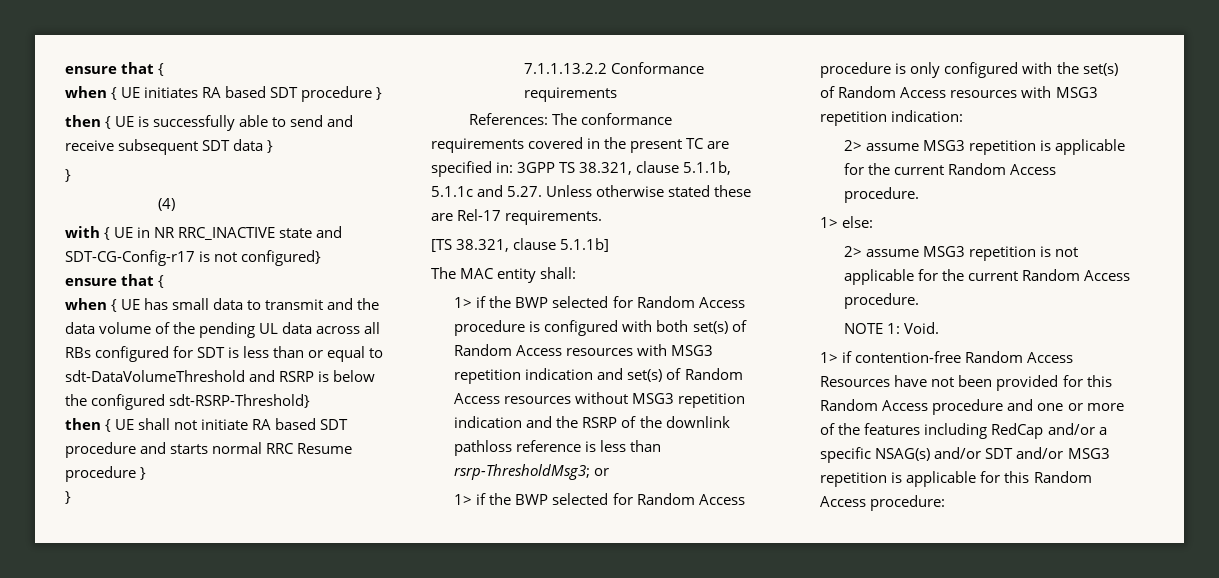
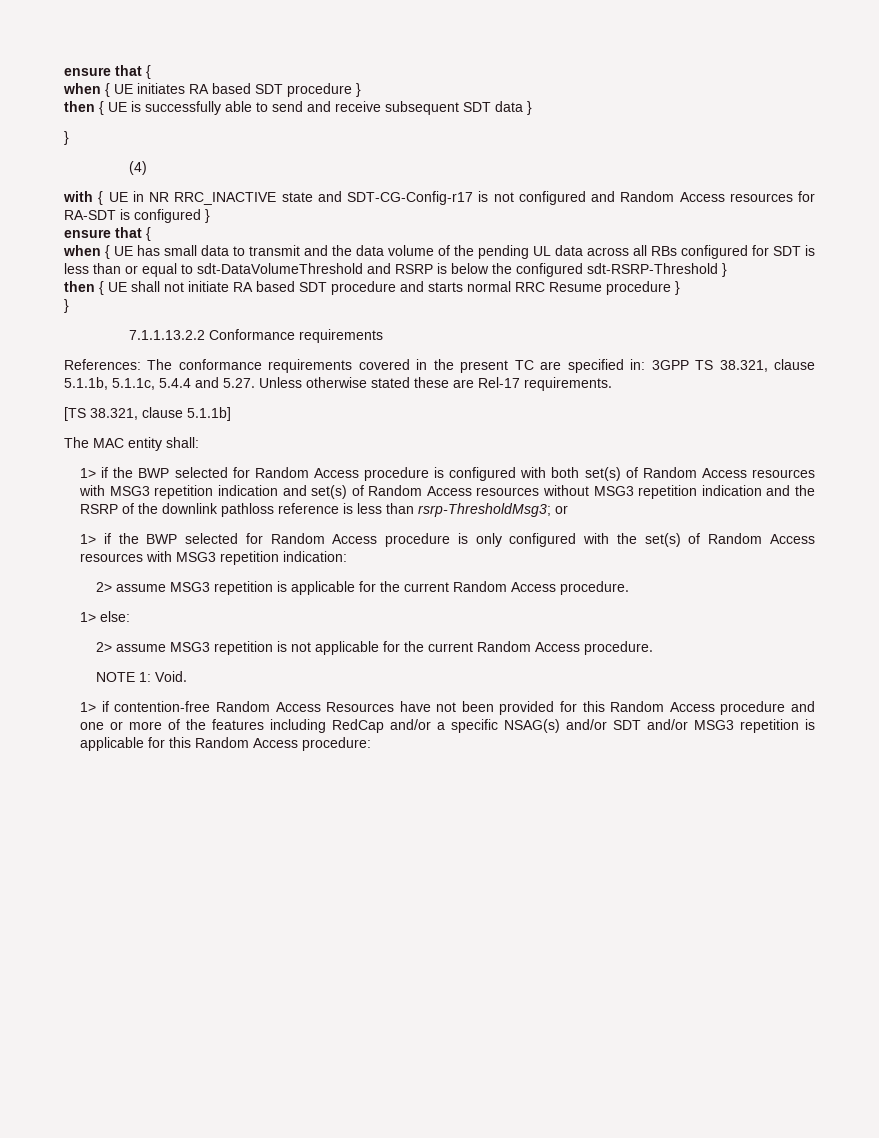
[241,250,322,266] configured} -> [518,191,815,205] [64,209,210,223] configured and Random Access resources for RA-SDT is configured }
[169,394,311,408] sdt-RSRP-Threshold} -> [587,263,727,277] sdt-RSRP-Threshold }
[431,186,473,197] 5.1.1c -> [112,378,191,390] 5.1.1c, 5.4.4

